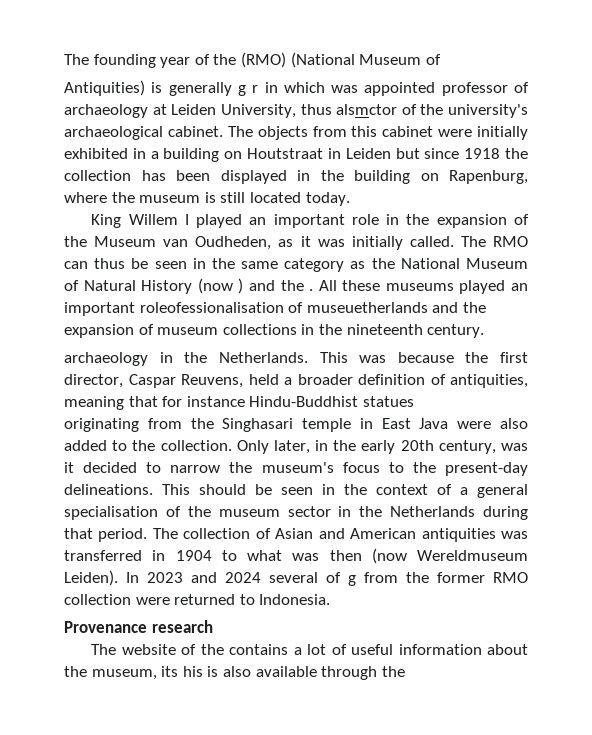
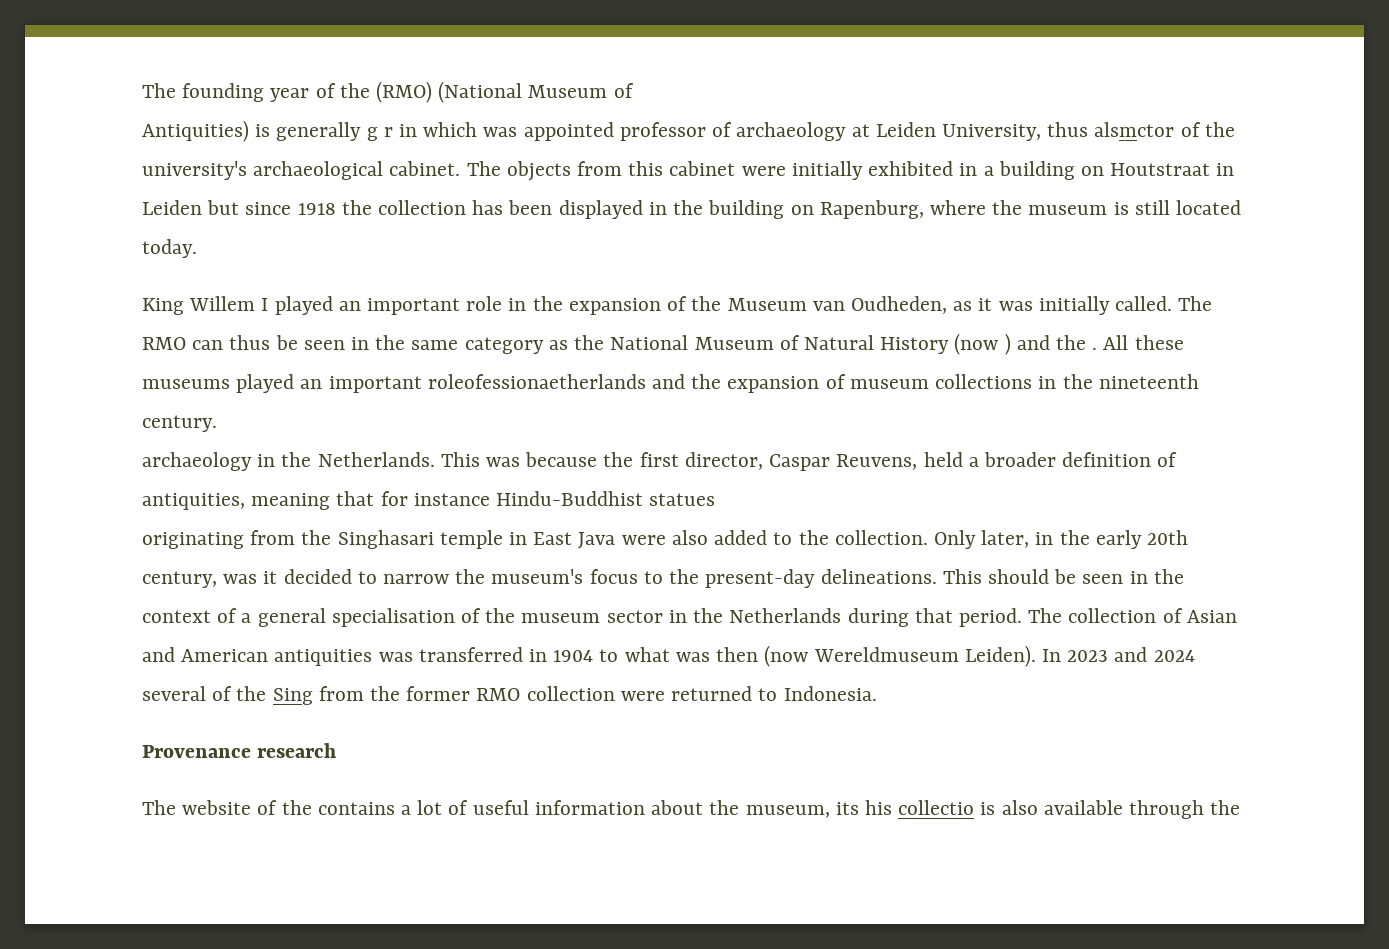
[139,302,428,313] roleofessionalisation of museuetherlands -> [427,374,646,389] roleofessionaetherlands
[348,575,356,586] g -> [236,686,313,705] the Sing
(203, 671) none -> [898,800,975,815] collectio

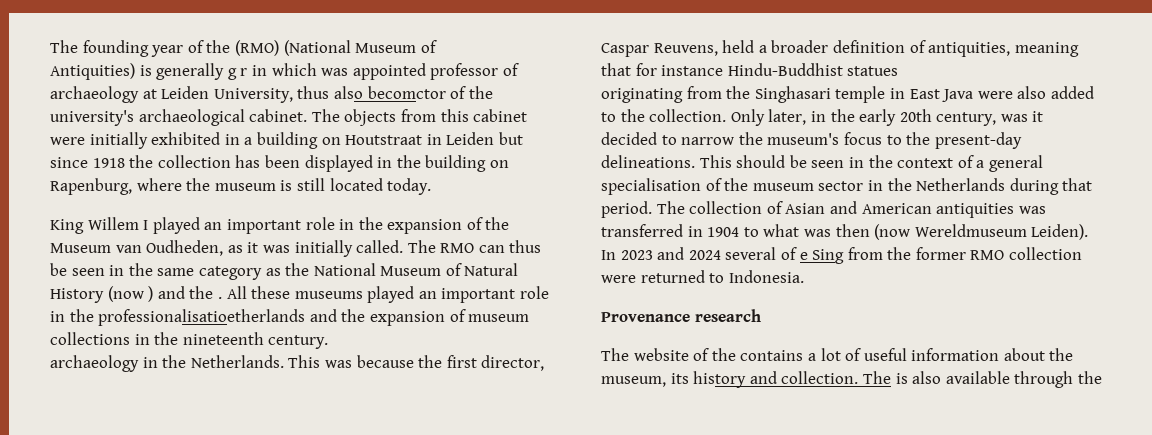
[1094,122,1175,137] alsmctor -> [333,86,446,99] also becomctor
[427,374,646,389] roleofessionaetherlands -> [520,286,550,299] [50,309,306,326] role in the professionalisatioetherlands
[236,686,267,701] the -> [799,252,808,260] e
[864,800,975,815] his collectio -> [693,371,891,388] history and collection. The

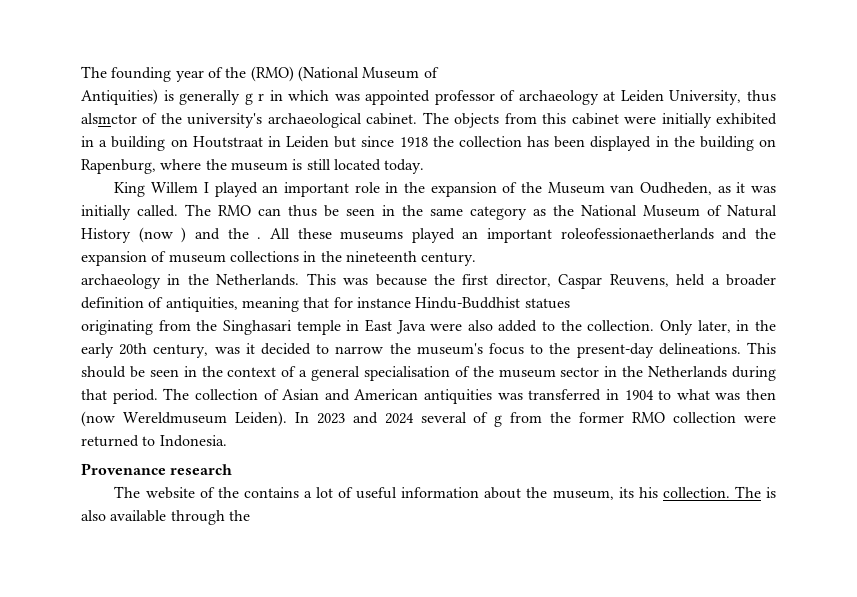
[333,86,446,99] also becomctor -> [81,113,137,124] alsmctor
[520,286,550,299] [50,309,306,326] role in the professionalisatioetherlands -> [560,228,714,240] roleofessionaetherlands
[799,249,845,264] e Sing -> [494,415,503,427] g
[693,371,777,388] history and -> [638,487,658,498] his

